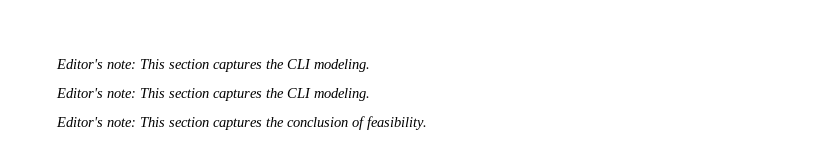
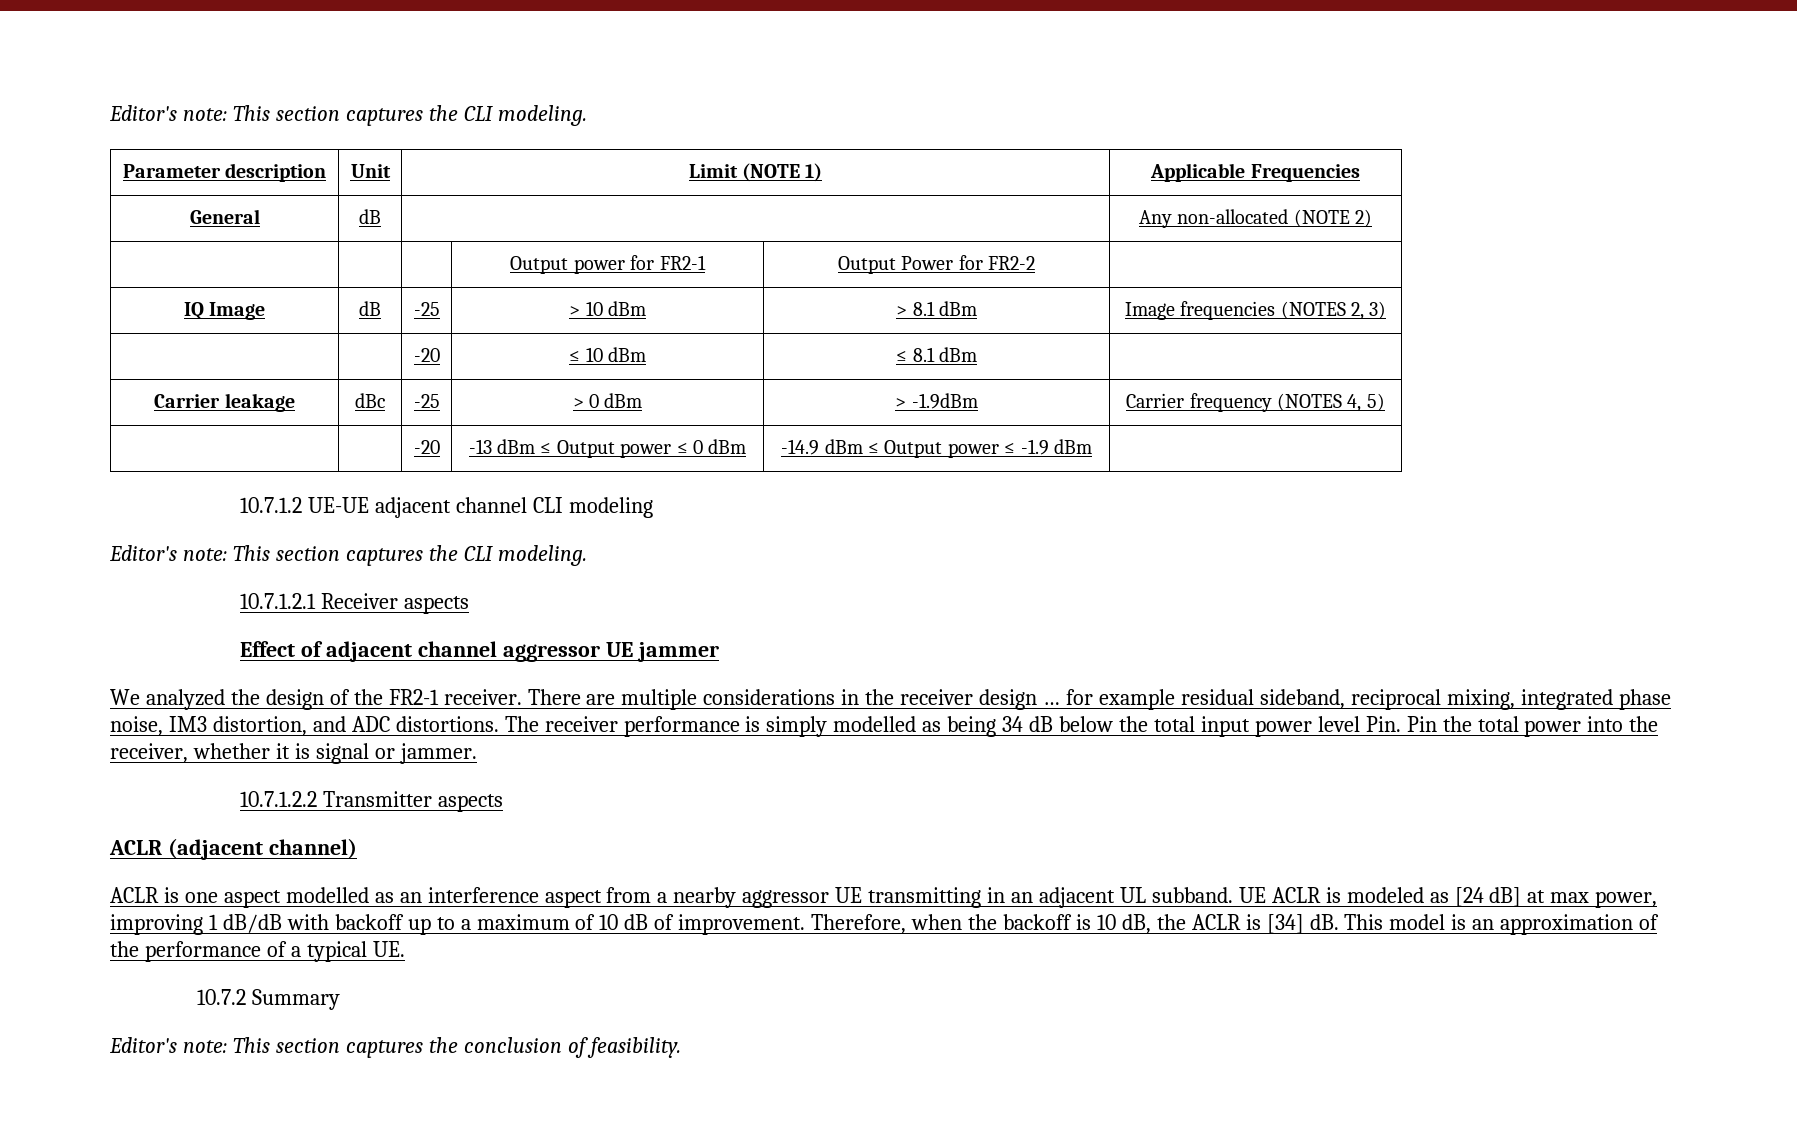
[56,59,370,72] [56,88,370,101] Editor's note: This section captures the CLI modeling. // Editor's note: This section captures the CLI modeling. -> [109,105,587,126] [122,163,327,182] [350,164,391,178] [688,163,823,182] [1150,163,1360,182] [189,209,260,224] [359,209,381,224] [1138,209,1373,228] [510,255,706,274] [837,255,1036,274] [183,302,266,320] [359,301,381,316] [413,302,440,316] [569,301,646,316] [896,301,977,316] [1124,301,1387,320] [413,348,440,362] [569,347,646,362] [896,347,977,362] [154,393,295,412] [355,393,385,408] [413,394,440,408] [572,393,643,408] [895,393,978,409] [1126,393,1385,412] [413,440,440,454] [468,439,747,458] [781,439,1092,458] [240,497,654,518] [109,545,587,566] [240,593,470,614] [240,641,720,662] [110,689,1671,710] [110,716,1659,737] [110,743,477,764] [240,791,504,812] [109,838,357,860] [110,887,1658,908] [110,914,1660,935] [110,941,405,962] [196,989,340,1010] Editor's note: This section captures the CLI modeling. // Parameter description | Unit | Limit (NOTE 1) | Applicable Frequencies // General | dB | | Any non-allocated (NOTE 2) // | | | Output power for FR2-1 | Output Power for FR2-2 | // IQ Image | dB | -25 | > 10 dBm | > 8.1 dBm | Image frequencies (NOTES 2, 3) // | | -20 | ≤ 10 dBm | ≤ 8.1 dBm | // Carrier leakage | dBc | -25 | > 0 dBm | > -1.9dBm | Carrier frequency (NOTES 4, 5) // | | -20 | -13 dBm ≤ Output power ≤ 0 dBm | -14.9 dBm ≤ Output power ≤ -1.9 dBm | // 10.7.1.2 UE-UE adjacent channel CLI modeling // Editor's note: This section captures the CLI modeling. // 10.7.1.2.1 Receiver aspects // Effect of adjacent channel aggressor UE jammer // We analyzed the design of the FR2-1 receiver. There are multiple considerations in the receiver design … for example residual sideband, reciprocal mixing, integrated phase noise, IM3 distortion, and ADC distortions. The receiver performance is simply modelled as being 34 dB below the total input power level Pin. Pin the total power into the receiver, whether it is signal or jammer. // 10.7.1.2.2 Transmitter aspects // ACLR (adjacent channel) // ACLR is one aspect modelled as an interference aspect from a nearby aggressor UE transmitting in an adjacent UL subband. UE ACLR is modeled as [24 dB] at max power, improving 1 dB/dB with backoff up to a maximum of 10 dB of improvement. Therefore, when the backoff is 10 dB, the ACLR is [34] dB. This model is an approximation of the performance of a typical UE. // 10.7.2 Summary

